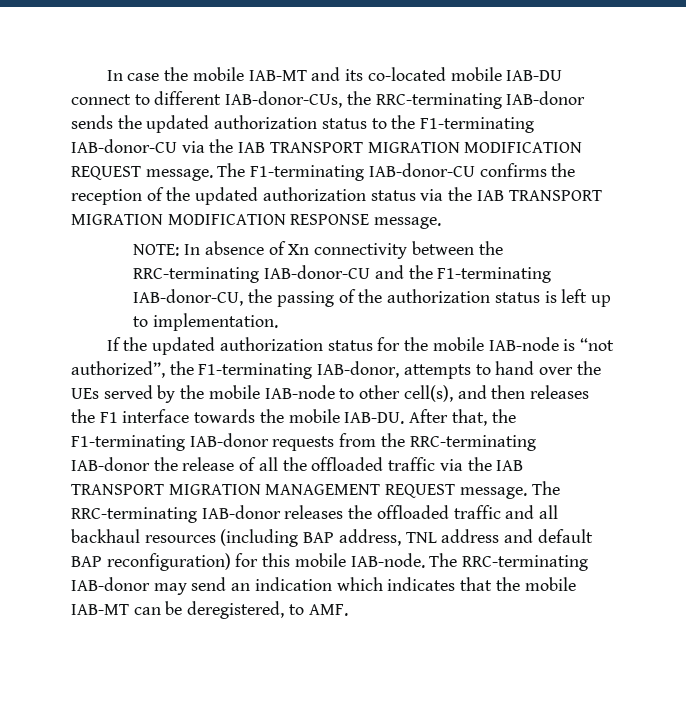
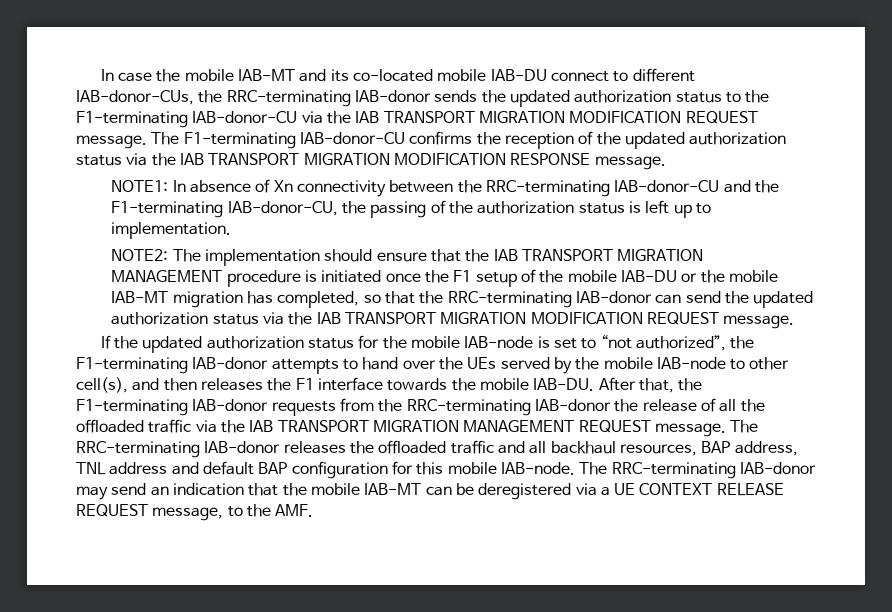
[133,244,180,256] NOTE: -> [111,180,169,192] NOTE1:
(279, 322) none -> [111,249,704,266] [111,269,778,287] [111,291,814,308] [111,312,795,329] // NOTE2: The implementation should ensure that the IAB TRANSPORT MIGRATION MANAGEMENT procedure is initiated once the F1 setup of the mobile IAB-DU or the mobile IAB-MT migration has completed, so that the RRC-terminating IAB-donor can send the updated authorization status via the IAB TRANSPORT MIGRATION MODIFICATION REQUEST message.
(576, 345) none -> [553,338,597,349] set to
[317,361,400,378] IAB-donor, -> [192,357,269,369] IAB-donor
[144,529,299,547] resources (including -> [619,444,697,456] resources,
[106,553,231,571] reconfiguration) -> [291,461,388,479] configuration
[336,577,456,591] which indicates -> (244, 489) none
[187,601,304,619] deregistered, to -> [478,483,784,500] [76,504,271,521] deregistered via a UE CONTEXT RELEASE REQUEST message, to the

